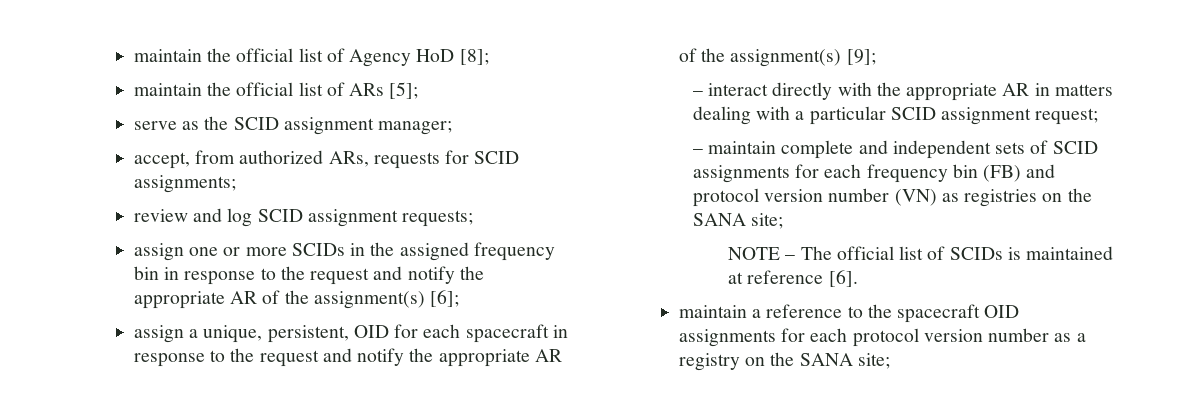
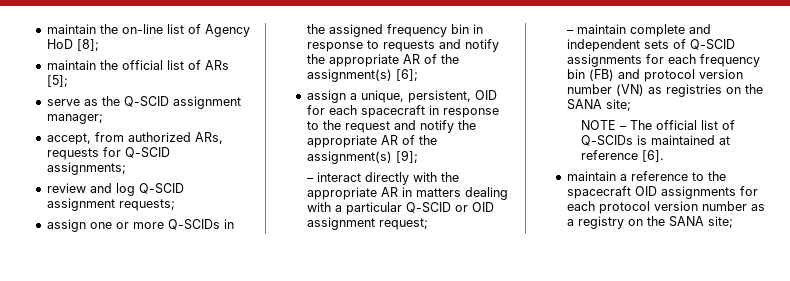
[133,48,294,62] maintain the official -> [46,24,163,34] maintain the on-line
[233,117,279,130] SCID -> [123,96,169,107] Q-SCID
[474,151,520,164] SCID -> [124,147,170,158] Q-SCID
[257,209,303,222] SCID -> [138,183,184,194] Q-SCID
[291,243,345,256] SCIDs -> [167,219,220,230] Q-SCIDs
[280,266,370,285] the request -> [382,40,435,52] requests
[890,107,936,120] SCID -> [406,202,495,213] Q-SCID or OID
[1052,141,1098,154] SCID -> [690,39,736,50] Q-SCID
[949,247,1003,260] SCIDs -> [581,135,634,146] Q-SCIDs

